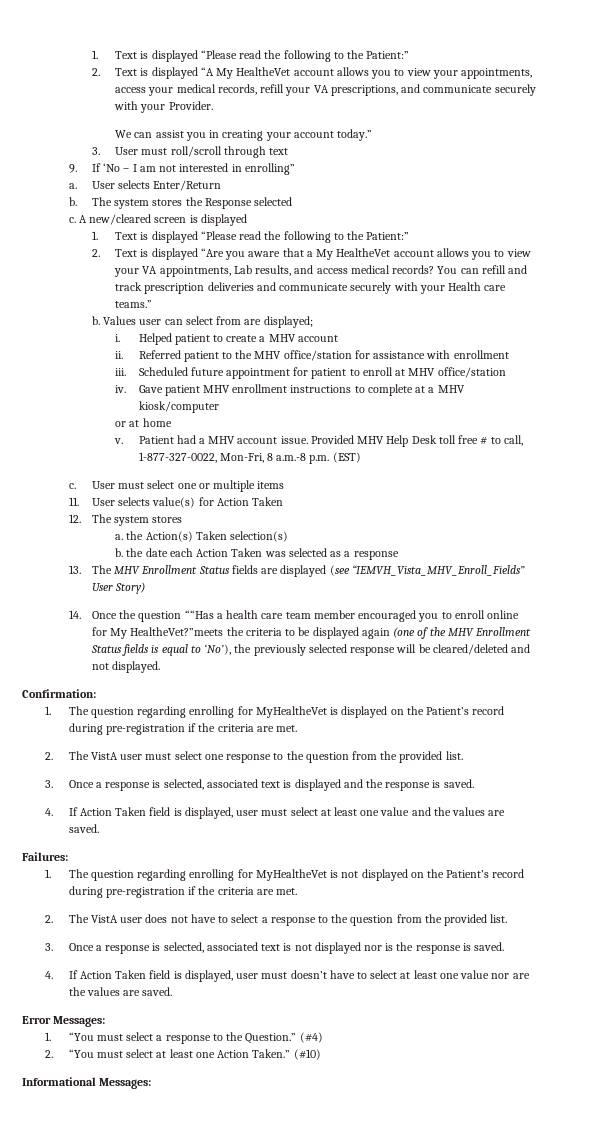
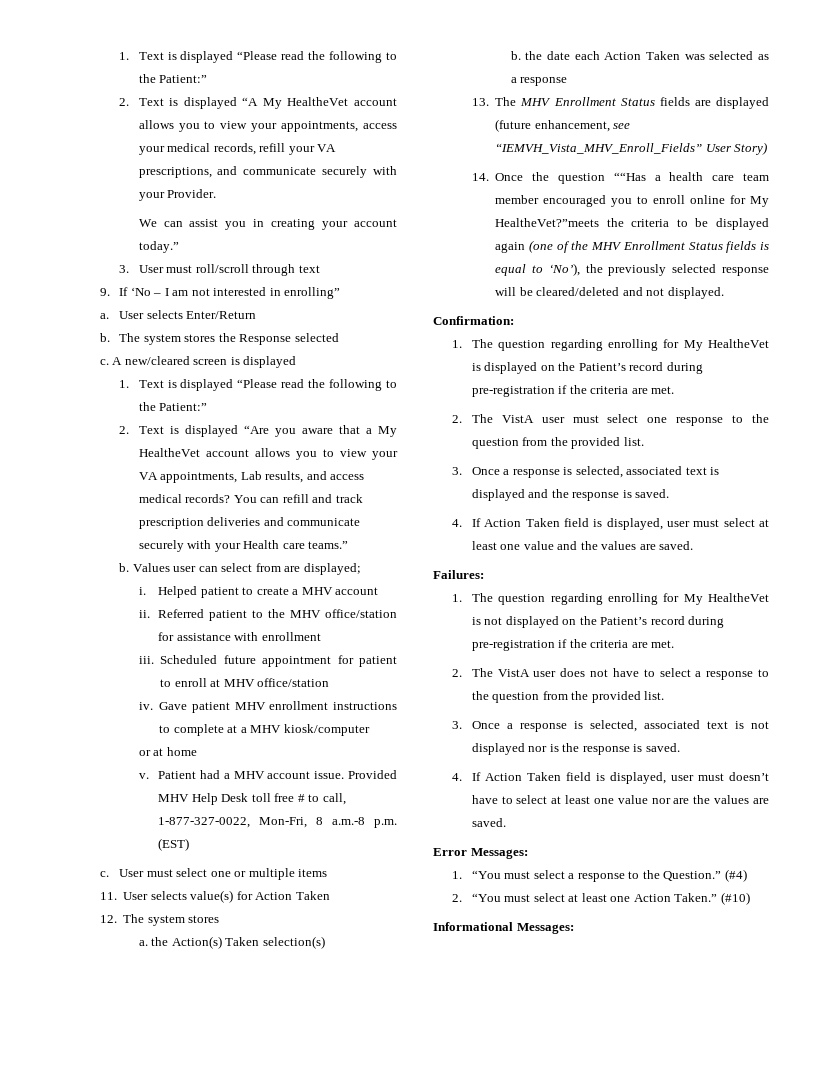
[329,565,350,576] (see -> [495,119,631,132] (future enhancement, see
[255,706,327,718] MyHealtheVet -> [683,339,769,351] My HealtheVet
[255,869,327,881] MyHealtheVet -> [683,593,769,605] My HealtheVet

